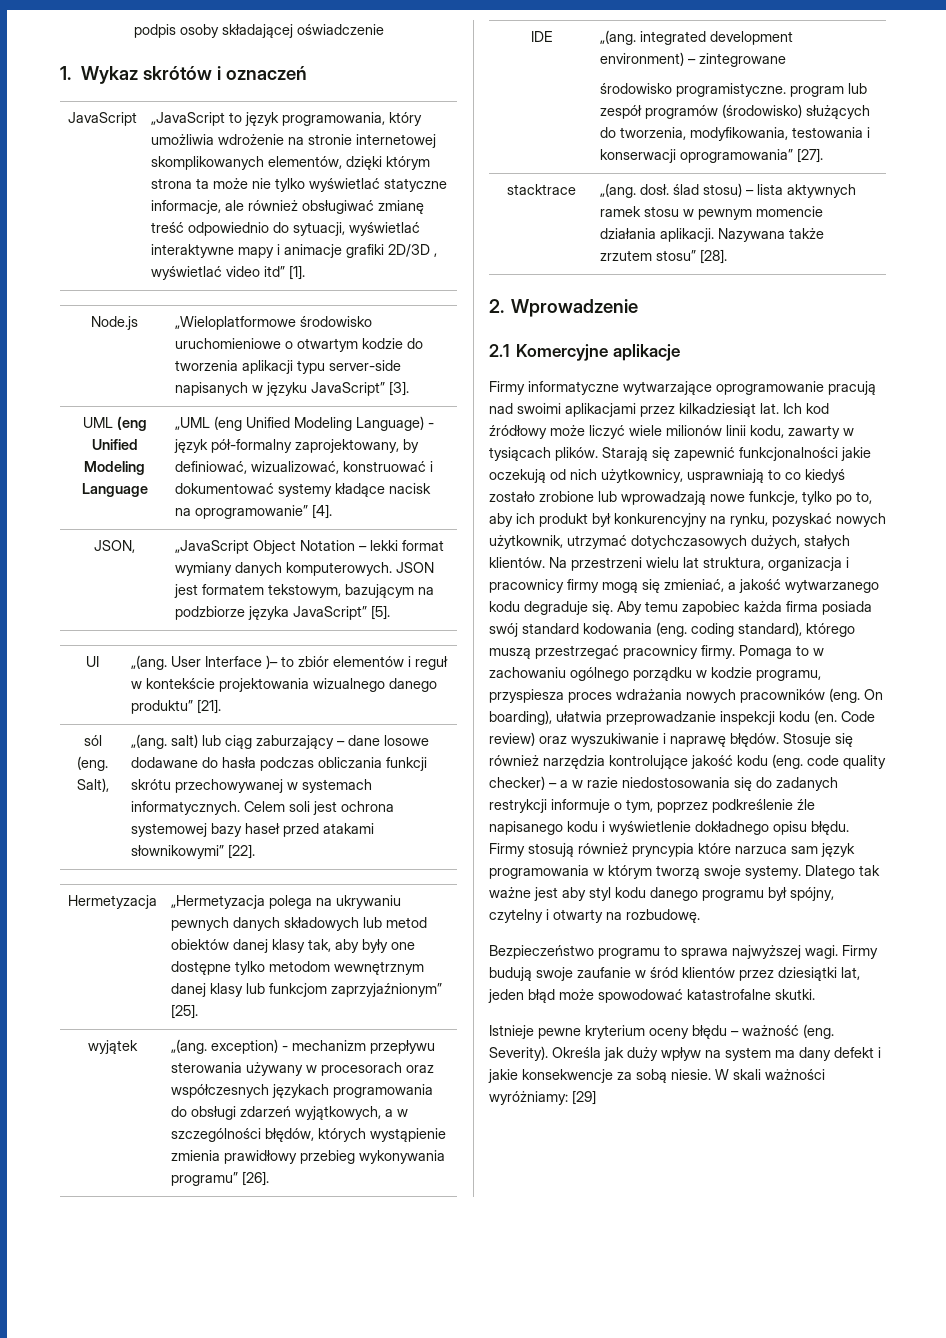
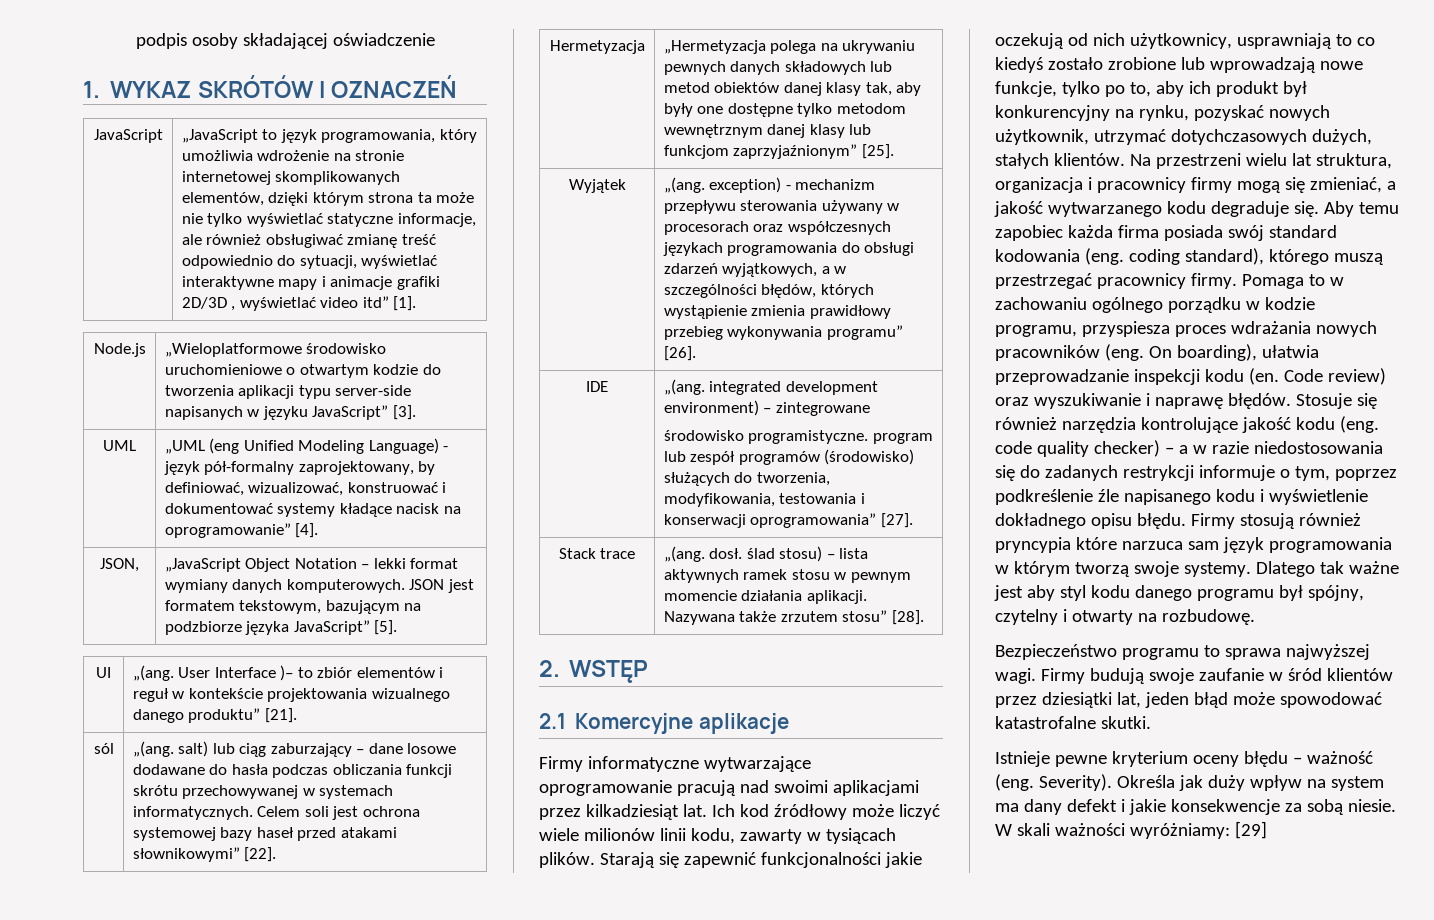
[81,66,308,84] Wykaz skrótów i oznaczeń -> [110,75,457,98] WYKAZ SKRÓTÓW I OZNACZEŃ
[116,416,147,431] [91,439,138,450] [84,461,145,475] [81,483,148,497] (eng Unified Modeling Language -> (136, 445) none
[77,756,108,771] [76,778,109,792] (eng. Salt), -> (114, 748) none
[88,1040,138,1054] wyjątek -> [568,179,626,193] Wyjątek
[507,184,576,195] stacktrace -> [558,548,636,559] Stack trace
[511,299,639,317] Wprowadzenie -> [569,660,649,683] WSTĘP

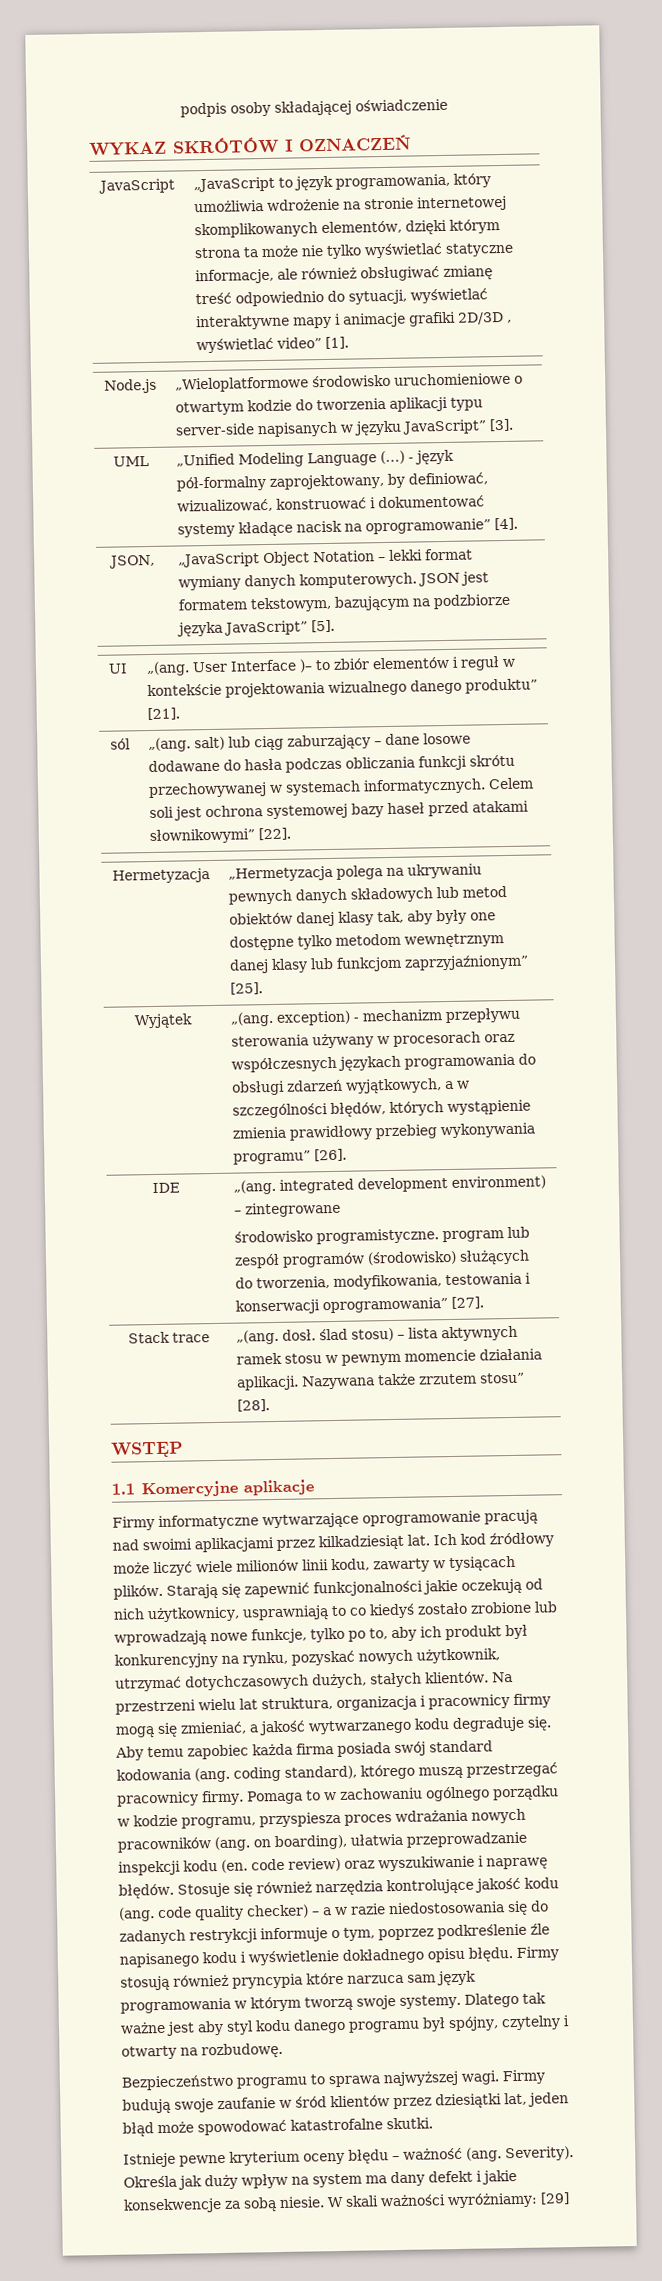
[83,81,100,98] 1. -> (448, 105) none
[320,296,389,308] video itd” -> [275,337,322,349] video”
[164,438,439,454] „UML (eng Unified Modeling Language) -> [175,450,405,468] „Unified Modeling Language (…)
[539,660,560,677] 2. -> (270, 1405) none
[539,713,566,729] 2.1 -> [111,1483,135,1495] 1.1
[1084,248,1124,265] (eng. -> [194,1767,230,1783] (ang.
[1104,344,1172,361] (eng. On -> [214,1836,271,1852] (ang. on
[1283,369,1323,382] Code -> [251,1858,285,1871] code
[1339,416,1379,433] (eng. -> [118,1907,155,1922] (ang.
[995,774,1034,791] (eng. -> [466,2147,502,2162] (ang.

